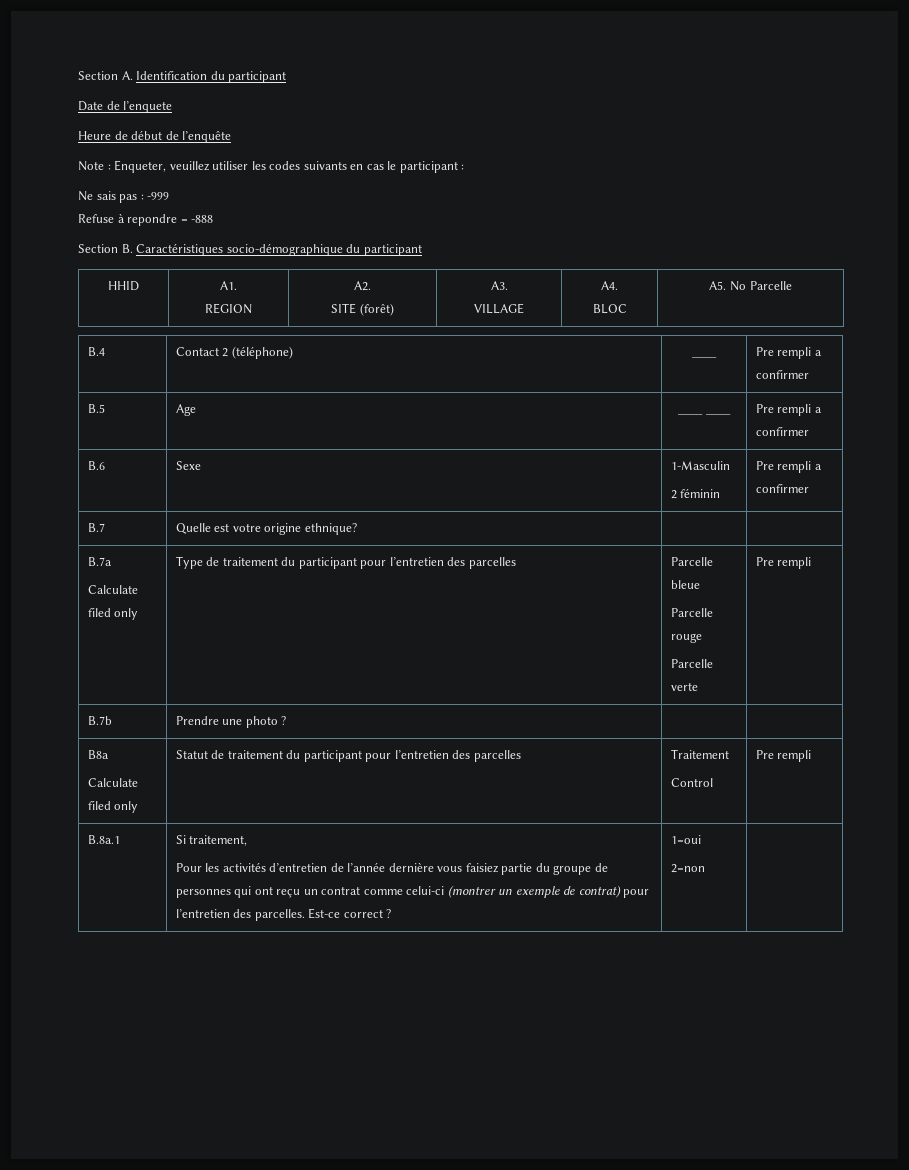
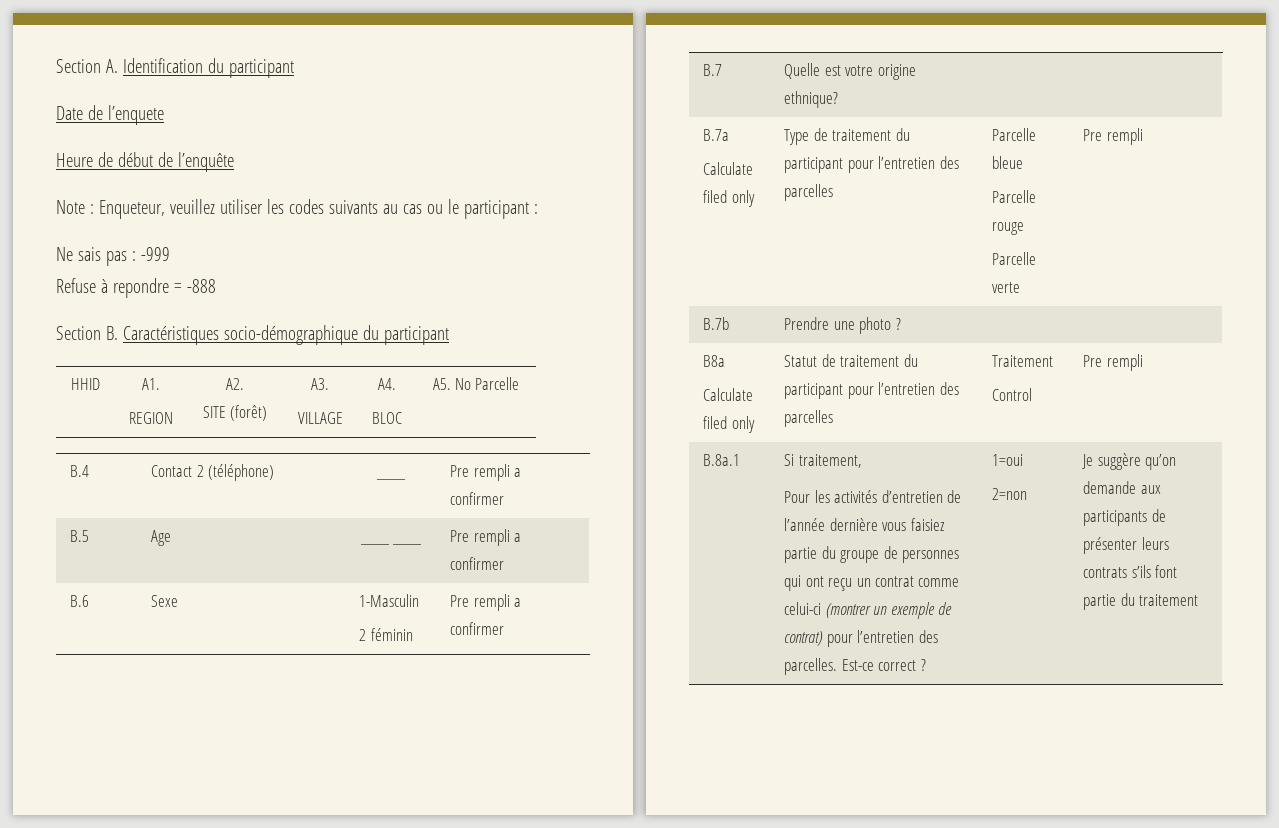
[114,160,167,173] Enqueter, -> [98,200,165,219] Enqueteur,
[350,164,384,170] en cas -> [382,204,443,214] au cas ou
(705, 868) none -> [1082,453,1177,470] [1083,481,1161,494] [1083,509,1166,526] [1083,537,1169,554] [1083,565,1178,578] [1083,593,1199,610] Je suggère qu’on demande aux participants de présenter leurs contrats s’ils font partie du traitement

